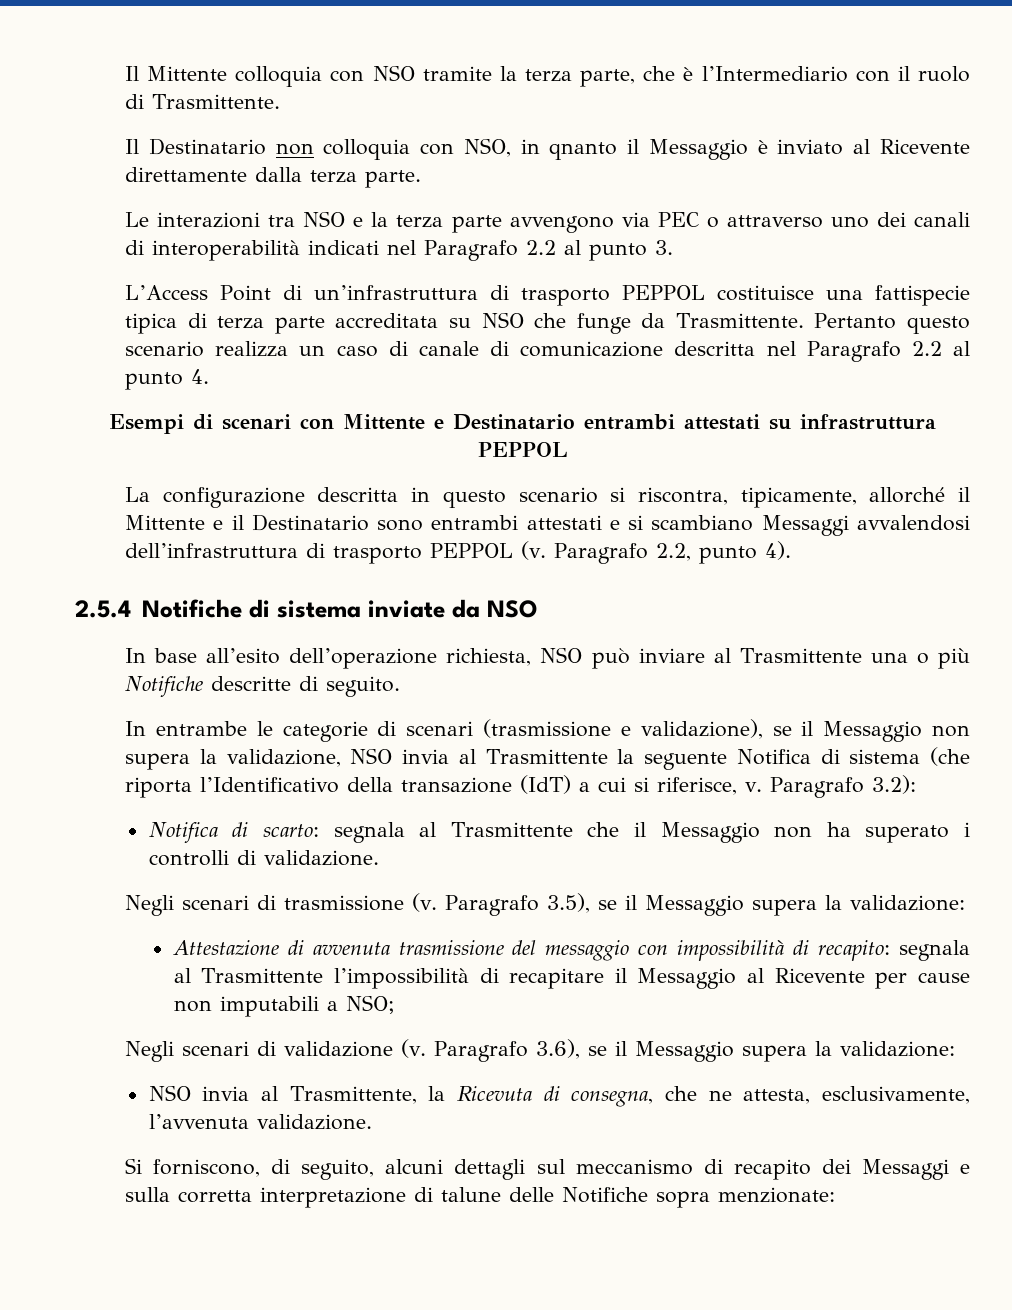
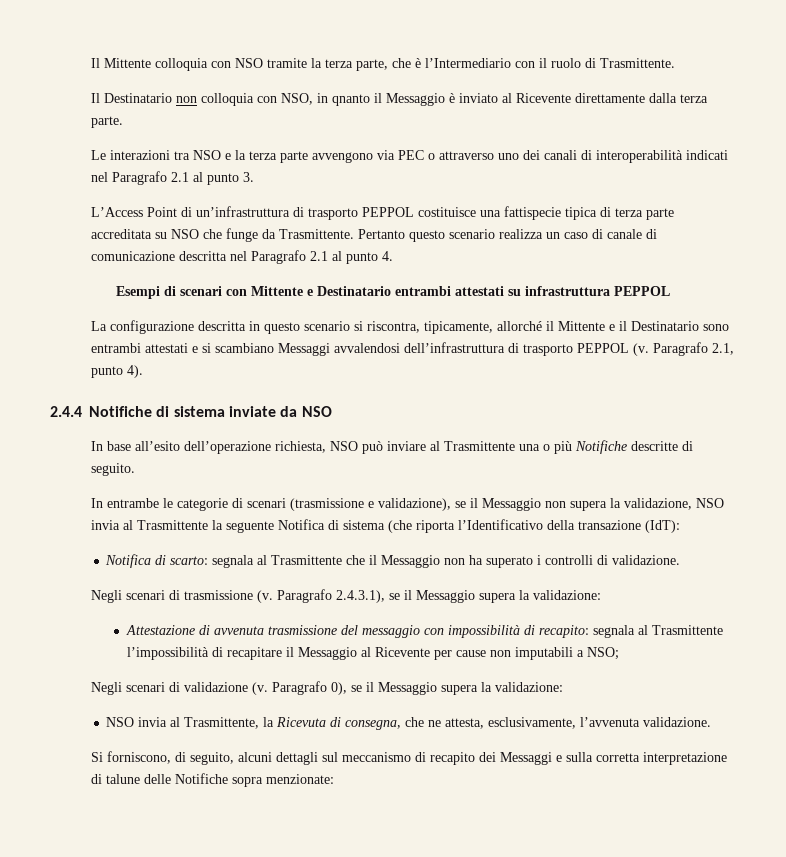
[526,240,557,255] 2.2 -> [170,172,189,182] 2.1
[911,341,942,356] 2.2 -> [309,251,328,261] 2.1
[656,543,692,561] 2.2, -> [711,343,734,355] 2.1,
[75,600,131,618] 2.5.4 -> [50,406,82,417] 2.4.4
[520,775,917,798] (IdT) a cui si riferisce, v. Paragrafo 3.2): -> [644,520,680,533] (IdT):
[547,893,591,913] 3.5), -> [335,590,385,603] 2.4.3.1),
[536,1039,581,1059] 3.6), -> [330,682,347,695] 0),

